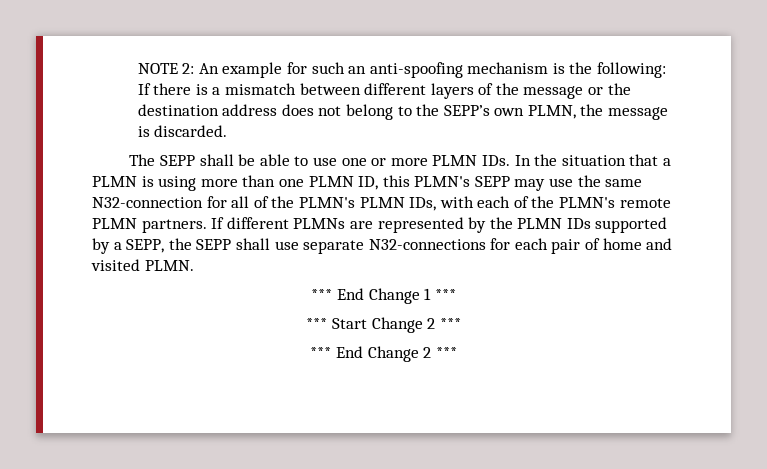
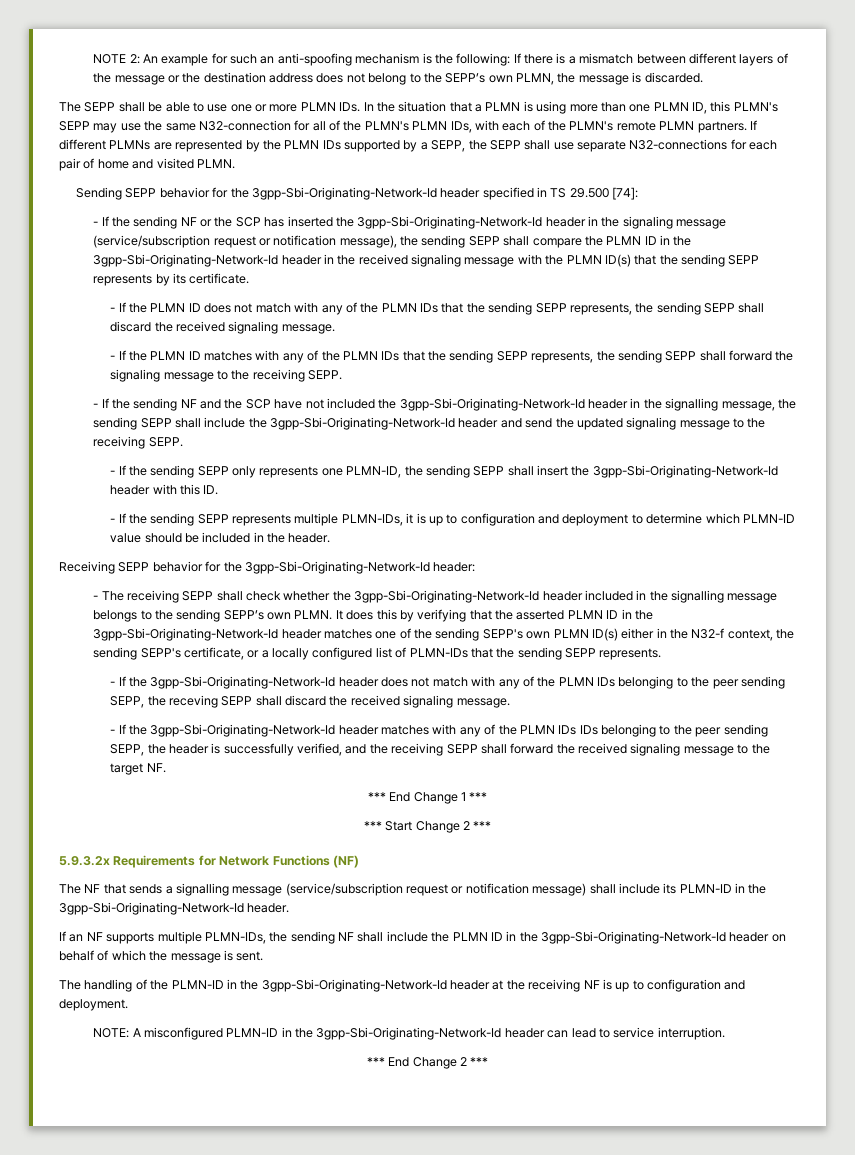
(194, 265) none -> [76,187,639,200] [93,216,727,229] [93,235,692,248] [93,254,760,267] [93,273,250,286] [110,302,765,315] [110,321,335,334] [110,350,794,363] [110,369,343,382] [93,398,796,411] [93,417,766,430] [93,436,183,449] [110,465,778,478] [110,484,219,495] [110,513,795,526] [110,532,331,543] [59,561,476,574] [93,590,778,603] [93,609,653,622] [93,628,795,641] [93,647,662,660] [110,676,785,689] [110,695,510,708] [110,724,768,737] [110,743,770,756] [110,763,166,775] // Sending SEPP behavior for the 3gpp-Sbi-Originating-Network-Id header specified in TS 29.500 [74]: // - If the sending NF or the SCP has inserted the 3gpp-Sbi-Originating-Network-Id header in the signaling message (service/subscription request or notification message), the sending SEPP shall compare the PLMN ID in the 3gpp-Sbi-Originating-Network-Id header in the received signaling message with the PLMN ID(s) that the sending SEPP represents by its certificate. // - If the PLMN ID does not match with any of the PLMN IDs that the sending SEPP represents, the sending SEPP shall discard the received signaling message. // - If the PLMN ID matches with any of the PLMN IDs that the sending SEPP represents, the sending SEPP shall forward the signaling message to the receiving SEPP. // - If the sending NF and the SCP have not included the 3gpp-Sbi-Originating-Network-Id header in the signalling message, the sending SEPP shall include the 3gpp-Sbi-Originating-Network-Id header and send the updated signaling message to the receiving SEPP. // - If the sending SEPP only represents one PLMN-ID, the sending SEPP shall insert the 3gpp-Sbi-Originating-Network-Id header with this ID. // - If the sending SEPP represents multiple PLMN-IDs, it is up to configuration and deployment to determine which PLMN-ID value should be included in the header. // Receiving SEPP behavior for the 3gpp-Sbi-Originating-Network-Id header: // - The receiving SEPP shall check whether the 3gpp-Sbi-Originating-Network-Id header included in the signalling message belongs to the sending SEPP’s own PLMN. It does this by verifying that the asserted PLMN ID in the 3gpp-Sbi-Originating-Network-Id header matches one of the sending SEPP's own PLMN ID(s) either in the N32-f context, the sending SEPP's certificate, or a locally configured list of PLMN-IDs that the sending SEPP represents. // - If the 3gpp-Sbi-Originating-Network-Id header does not match with any of the PLMN IDs belonging to the peer sending SEPP, the receving SEPP shall discard the received signaling message. // - If the 3gpp-Sbi-Originating-Network-Id header matches with any of the PLMN IDs IDs belonging to the peer sending SEPP, the header is successfully verified, and the receiving SEPP shall forward the received signaling message to the target NF.
(461, 323) none -> [59,855,359,868] [59,883,767,896] [59,902,290,915] [59,931,786,944] [59,950,264,963] [59,979,746,992] [59,999,128,1011] [93,1027,725,1040] // 5.9.3.2x Requirements for Network Functions (NF) // The NF that sends a signalling message (service/subscription request or notification message) shall include its PLMN-ID in the 3gpp-Sbi-Originating-Network-Id header. // If an NF supports multiple PLMN-IDs, the sending NF shall include the PLMN ID in the 3gpp-Sbi-Originating-Network-Id header on behalf of which the message is sent. // The handling of the PLMN-ID in the 3gpp-Sbi-Originating-Network-Id header at the receiving NF is up to configuration and deployment. // NOTE: A misconfigured PLMN-ID in the 3gpp-Sbi-Originating-Network-Id header can lead to service interruption.

